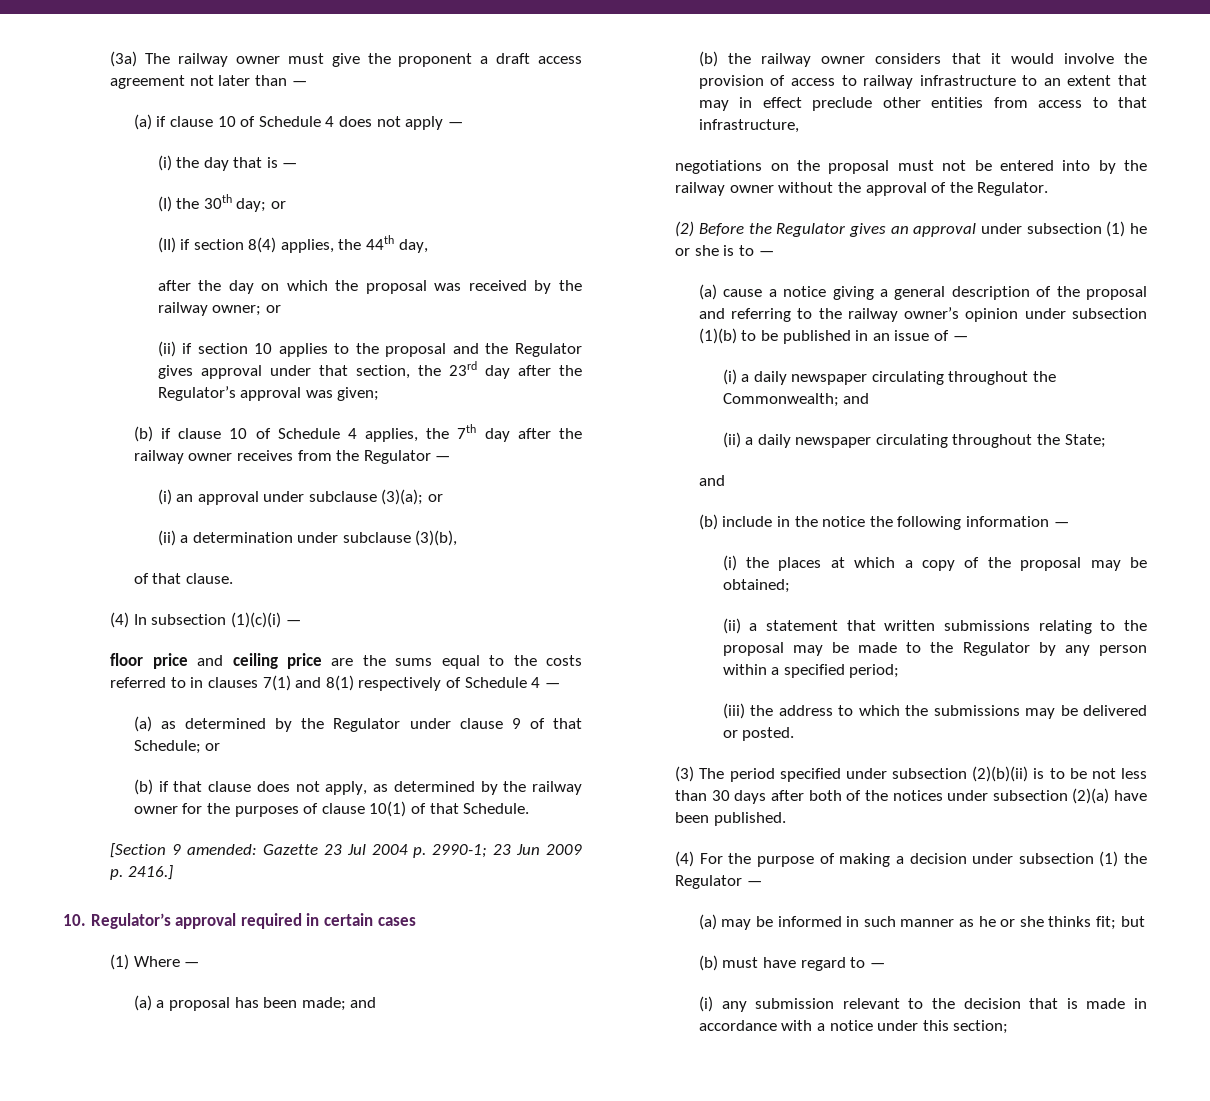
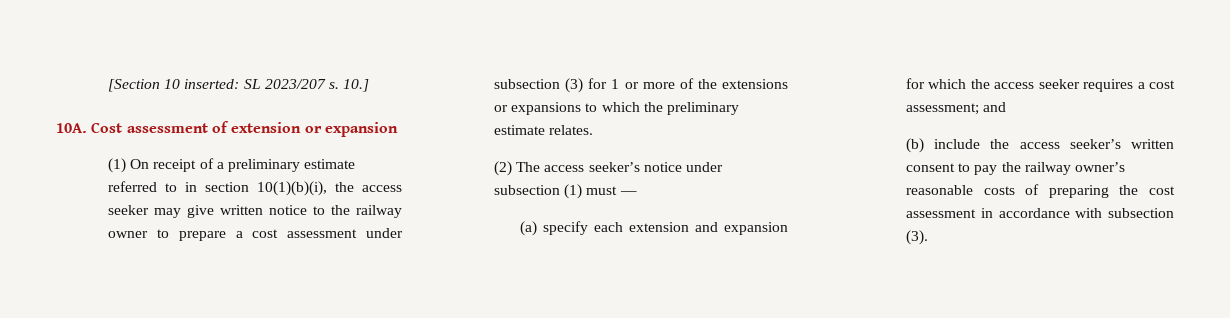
[110,51,583,67] [110,75,307,89] [133,114,463,130] [157,155,298,171] [157,194,286,212] [157,235,428,253] [157,280,582,294] [157,302,281,316] [157,341,582,357] [157,361,582,379] [157,386,380,401] [133,424,583,442] [133,450,451,464] [157,489,444,505] [157,530,458,546] [133,573,234,584] [110,612,301,628] [110,653,582,669] [110,675,560,691] [133,716,583,732] [133,740,221,754] [133,779,583,795] [133,801,530,817] [110,843,582,858] [110,865,173,880] [63,913,416,929] [110,954,200,970] [133,995,377,1011] [698,51,1147,67] [698,75,1147,89] [698,97,1147,111] [698,119,799,133] [675,160,1147,174] [675,182,1049,196] [675,221,1147,237] [675,245,774,256] [698,284,1147,300] [698,307,1147,322] [698,328,968,344] [722,369,1057,385] [722,393,870,407] [722,432,1106,448] [698,475,725,486] [698,514,1069,530] [722,555,1147,571] [722,579,790,593] [722,618,1147,634] [722,642,1147,656] [722,664,900,678] [722,703,1147,719] [722,727,795,741] [675,766,1147,782] [675,788,1147,804] [675,812,786,826] [675,851,1147,867] [675,875,762,889] [698,914,1145,930] [698,955,885,971] [698,996,1147,1012] [698,1020,1009,1034] (3a) The railway owner must give the proponent a draft access agreement not later than — // (a) if clause 10 of Schedule 4 does not apply — // (i) the day that is — // (I) the 30th day; or // (II) if section 8(4) applies, the 44th day, // after the day on which the proposal was received by the railway owner; or // (ii) if section 10 applies to the proposal and the Regulator gives approval under that section, the 23rd day after the Regulator’s approval was given; // (b) if clause 10 of Schedule 4 applies, the 7th day after the railway owner receives from the Regulator — // (i) an approval under subclause (3)(a); or // (ii) a determination under subclause (3)(b), // of that clause. // (4) In subsection (1)(c)(i) — // floor price and ceiling price are the sums equal to the costs referred to in clauses 7(1) and 8(1) respectively of Schedule 4 — // (a) as determined by the Regulator under clause 9 of that Schedule; or // (b) if that clause does not apply, as determined by the railway owner for the purposes of clause 10(1) of that Schedule. // [Section 9 amended: Gazette 23 Jul 2004 p. 2990-1; 23 Jun 2009 p. 2416.] // 10. Regulator’s approval required in certain cases // (1) Where — // (a) a proposal has been made; and // (b) the railway owner considers that it would involve the provision of access to railway infrastructure to an extent that may in effect preclude other entities from access to that infrastructure, // negotiations on the proposal must not be entered into by the railway owner without the approval of the Regulator. // (2) Before the Regulator gives an approval under subsection (1) he or she is to — // (a) cause a notice giving a general description of the proposal and referring to the railway owner’s opinion under subsection (1)(b) to be published in an issue of — // (i) a daily newspaper circulating throughout the Commonwealth; and // (ii) a daily newspaper circulating throughout the State; // and // (b) include in the notice the following information — // (i) the places at which a copy of the proposal may be obtained; // (ii) a statement that written submissions relating to the proposal may be made to the Regulator by any person within a specified period; // (iii) the address to which the submissions may be delivered or posted. // (3) The period specified under subsection (2)(b)(ii) is to be not less than 30 days after both of the notices under subsection (2)(a) have been published. // (4) For the purpose of making a decision under subsection (1) the Regulator — // (a) may be informed in such manner as he or she thinks fit; but // (b) must have regard to — // (i) any submission relevant to the decision that is made in accordance with a notice under this section; -> [108,79,370,92] [56,121,398,137] [108,158,356,173] [108,181,402,196] [108,205,402,218] [108,228,403,241] [494,78,788,93] [494,102,739,115] [494,125,594,135] [494,161,723,176] [494,184,637,199] [520,221,788,236] [906,78,1175,92] [906,102,1007,115] [906,138,1174,153] [906,162,1125,175] [906,184,1175,198] [906,208,1174,218] [906,230,929,245] [Section 10 inserted: SL 2023/207 s. 10.] // 10A. Cost assessment of extension or expansion // (1) On receipt of a preliminary estimate referred to in section 10(1)(b)(i), the access seeker may give written notice to the railway owner to prepare a cost assessment under subsection (3) for 1 or more of the extensions or expansions to which the preliminary estimate relates. // (2) The access seeker’s notice under subsection (1) must — // (a) specify each extension and expansion for which the access seeker requires a cost assessment; and // (b) include the access seeker’s written consent to pay the railway owner’s reasonable costs of preparing the cost assessment in accordance with subsection (3).

